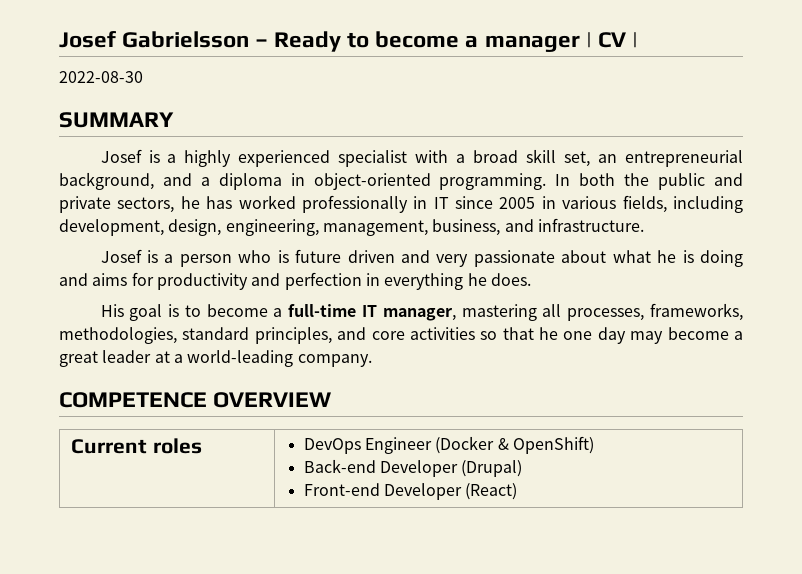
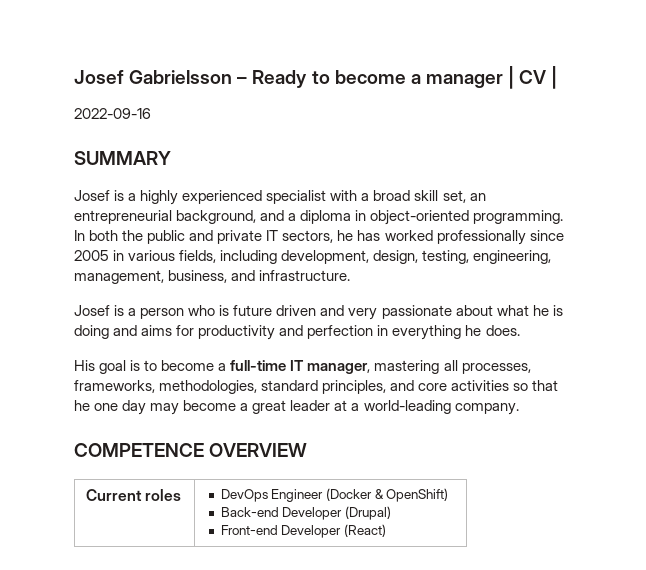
[59,71,143,83] 2022-08-30 -> [74,108,151,119] 2022-09-16
(111, 204) none -> [266,230,279,241] IT
[413,196,449,209] in IT -> (526, 237) none
(222, 227) none -> [422,250,470,264] testing,

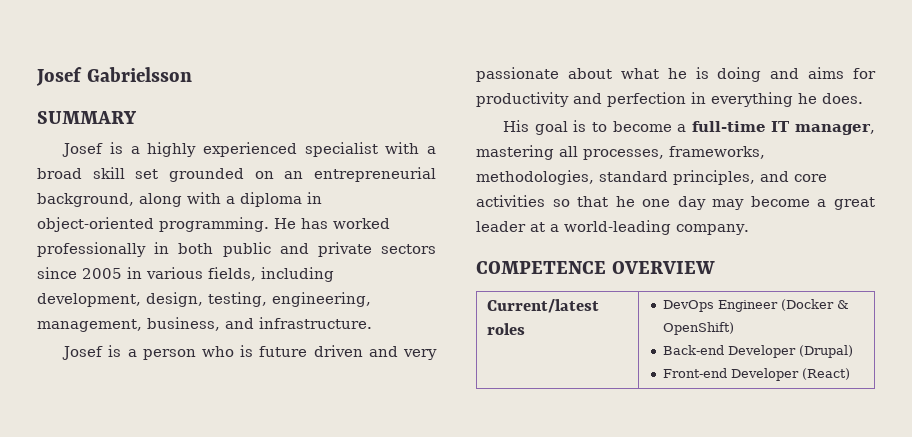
[237,66,558,89] [74,108,151,119] – Ready to become a manager | CV | // 2022-09-16 -> (192, 74) none
[442,190,466,203] set, -> [135,168,274,182] set grounded on
[260,210,285,221] and -> [139,192,221,207] along with
[74,230,526,245] In both the public and private IT sectors, he has worked professionally -> [274,218,390,229] [37,242,436,257] He has worked professionally in both public and private sectors
[85,489,142,501] Current -> [486,299,599,313] Current/latest

